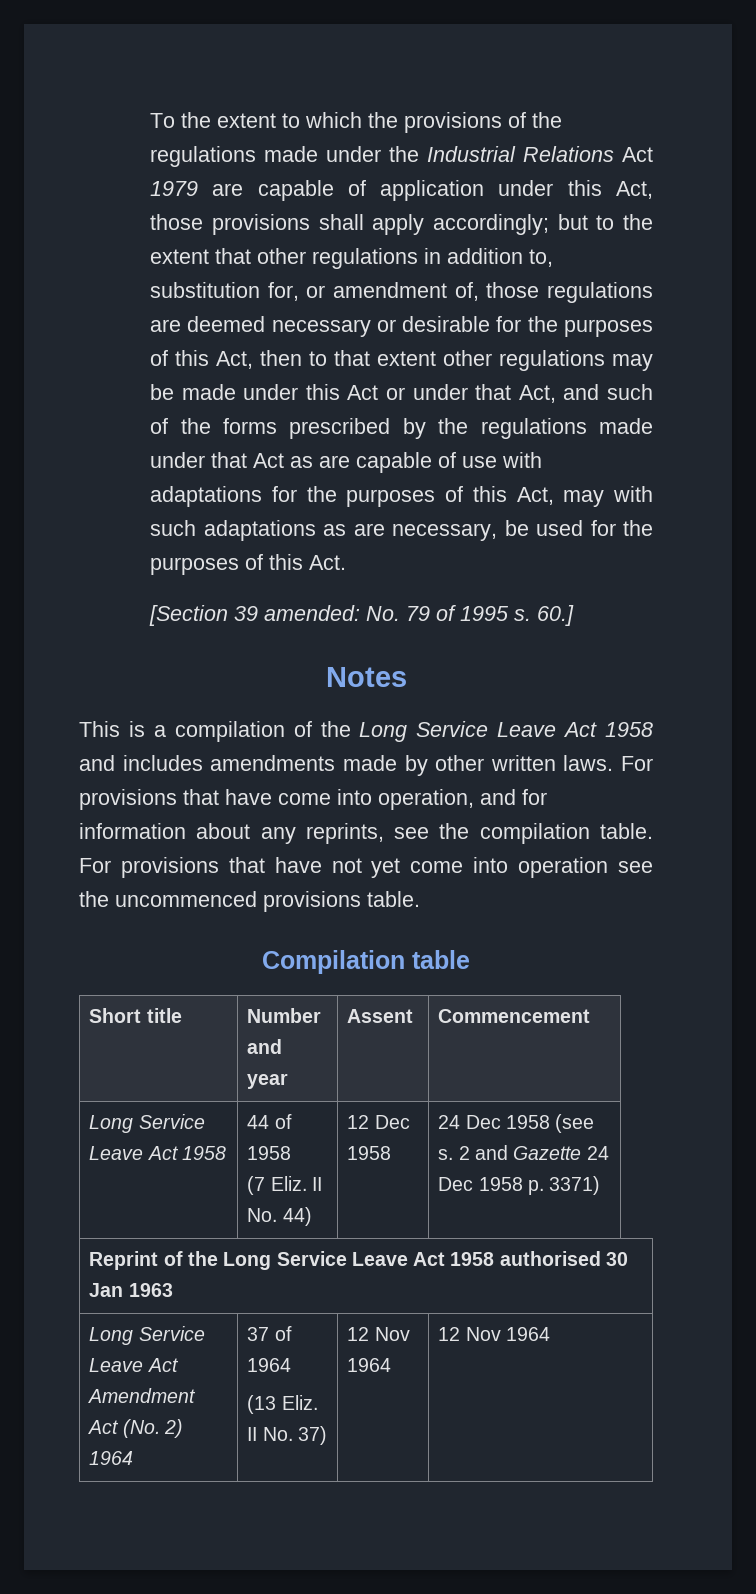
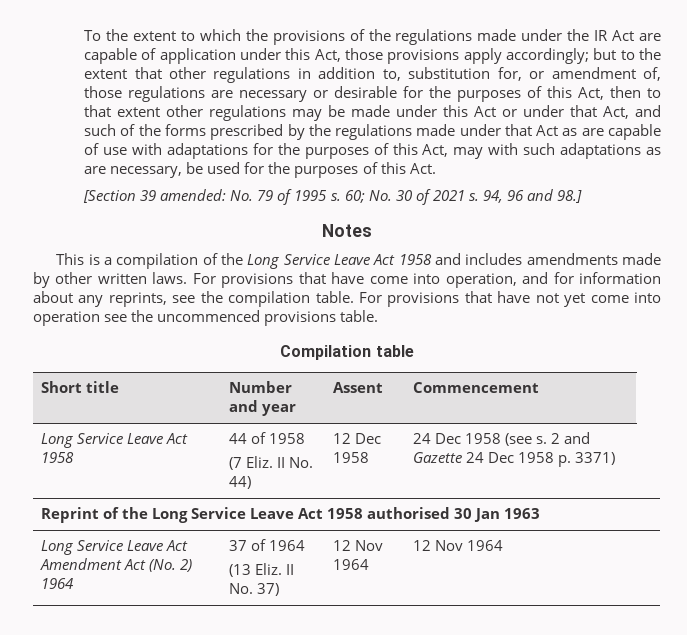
[427,146,653,162] [150,181,199,196] Industrial Relations Act 1979 -> [594,30,635,41] IR Act
[318,214,364,230] shall -> (460, 56) none
[187,316,266,332] deemed -> (234, 94) none
[537,605,575,626] 60.] -> [344,189,583,205] 60; No. 30 of 2021 s. 94, 96 and 98.]

